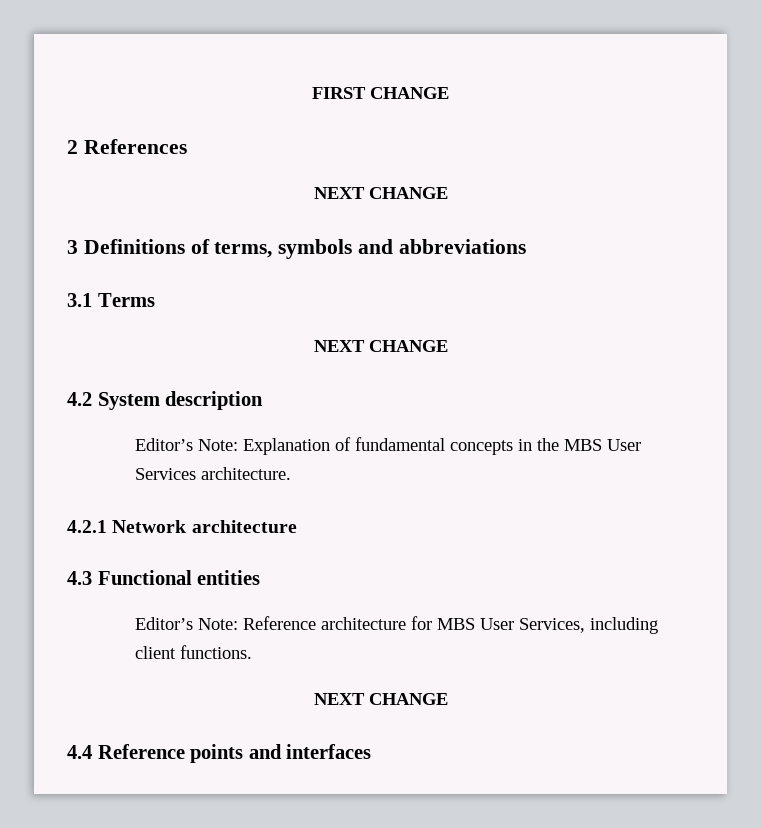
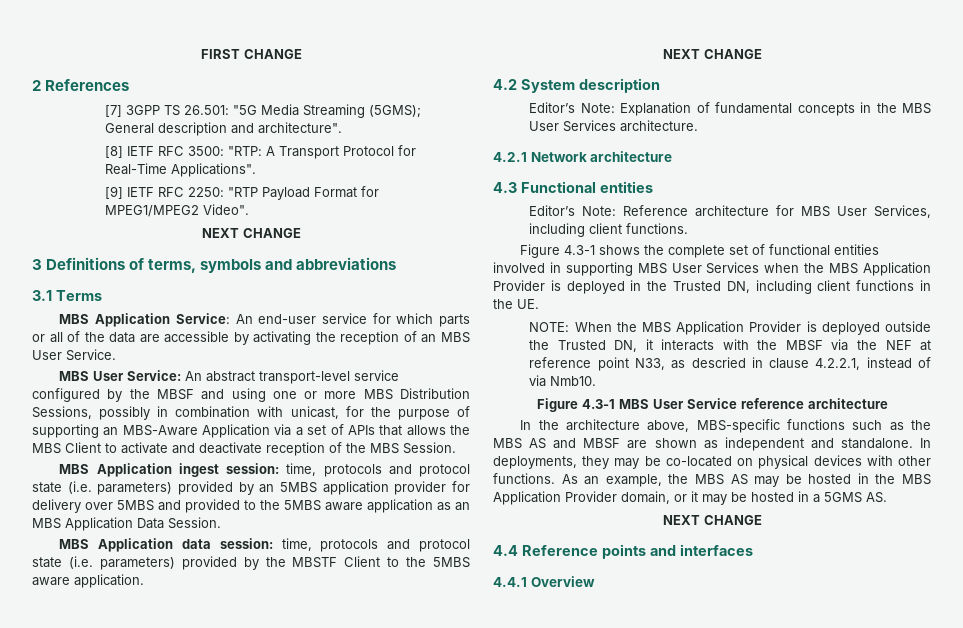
(187, 146) none -> [104,104,421,118] [104,122,342,136] [104,145,416,159] [104,163,256,177] [104,186,379,200] [104,204,249,217] // [7] 3GPP TS 26.501: "5G Media Streaming (5GMS); General description and architecture". // [8] IETF RFC 3500: "RTP: A Transport Protocol for Real-Time Applications". // [9] IETF RFC 2250: "RTP Payload Format for MPEG1/MPEG2 Video".
(155, 300) none -> [59,313,471,327] [32,331,471,345] [32,349,116,361] [59,370,400,384] [32,388,471,402] [32,406,470,420] [32,424,471,438] [32,442,456,456] [59,463,470,477] [32,481,470,495] [32,499,470,513] [32,517,221,531] [59,538,470,552] [32,556,470,570] [32,574,144,588] // MBS Application Service: An end-user service for which parts or all of the data are accessible by activating the reception of an MBS User Service. // MBS User Service: An abstract transport-level service configured by the MBSF and using one or more MBS Distribution Sessions, possibly in combination with unicast, for the purpose of supporting an MBS-Aware Application via a set of APIs that allows the MBS Client to activate and deactivate reception of the MBS Session. // MBS Application ingest session: time, protocols and protocol state (i.e. parameters) provided by an 5MBS application provider for delivery over 5MBS and provided to the 5MBS aware application as an MBS Application Data Session. // MBS Application data session: time, protocols and protocol state (i.e. parameters) provided by the MBSTF Client to the 5MBS aware application.
(253, 652) none -> [520,244,880,258] [493,262,932,276] [493,280,932,294] [493,299,539,309] [529,321,931,335] [529,339,931,352] [529,357,931,371] [529,375,597,387] [536,398,888,412] [520,419,932,433] [493,437,931,451] [493,455,931,469] [493,473,931,487] [493,491,887,505] // Figure 4.3-1 shows the complete set of functional entities involved in supporting MBS User Services when the MBS Application Provider is deployed in the Trusted DN, including client functions in the UE. // NOTE: When the MBS Application Provider is deployed outside the Trusted DN, it interacts with the MBSF via the NEF at reference point N33, as descried in clause 4.2.2.1, instead of via Nmb10. // Figure 4.3-1 MBS User Service reference architecture // In the architecture above, MBS-specific functions such as the MBS AS and MBSF are shown as independent and standalone. In deployments, they may be co-located on physical devices with other functions. As an example, the MBS AS may be hosted in the MBS Application Provider domain, or it may be hosted in a 5GMS AS.
(372, 751) none -> [493,576,595,587] // 4.4.1 Overview

